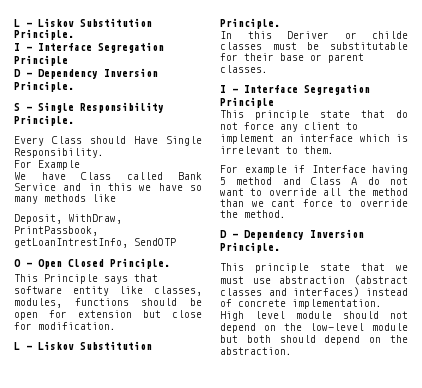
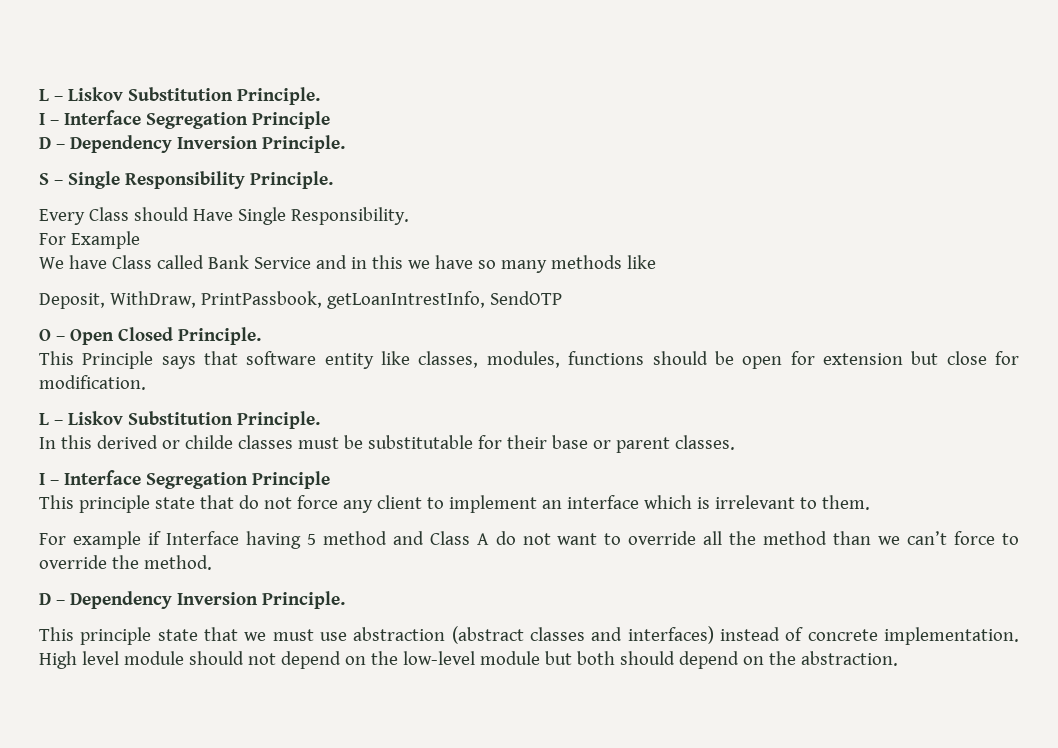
[287,31,329,39] Deriver -> [96,435,158,449] derived
[271,199,296,207] cant -> [907,531,948,545] can’t

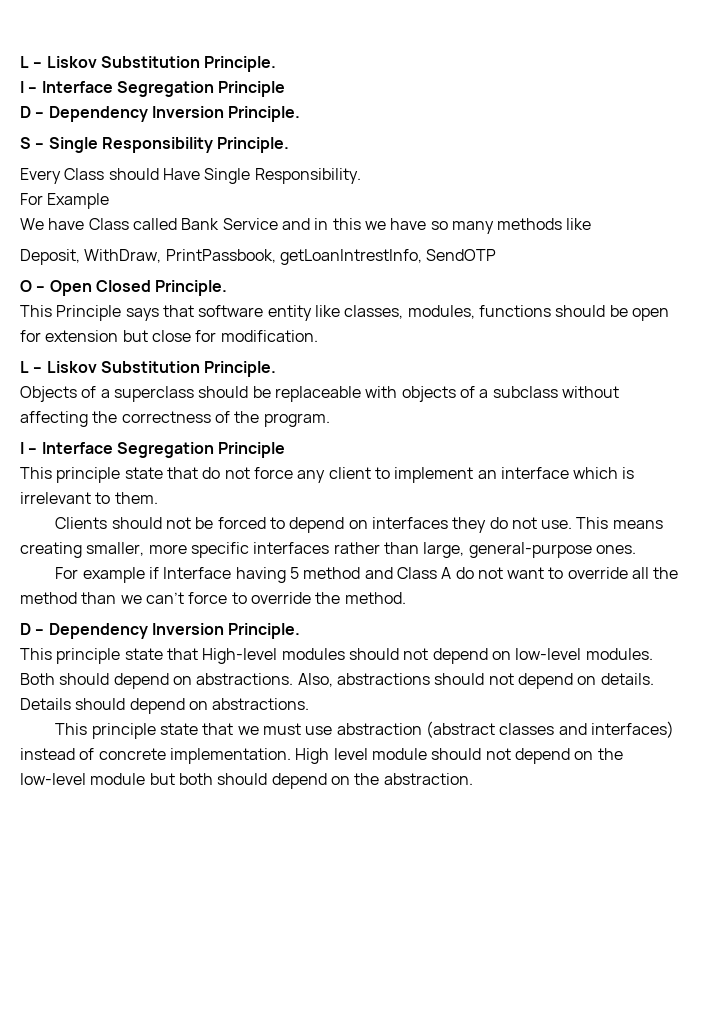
[39,435,735,453] In this derived or childe classes must be substitutable for their base or parent classes. -> [20,386,619,402] [20,411,330,427] Objects of a superclass should be replaceable with objects of a subclass without affecting the correctness of the program.
(870, 502) none -> [55,517,663,533] [20,542,636,558] // Clients should not be forced to depend on interfaces they do not use. This means creating smaller, more specific interfaces rather than large, general-purpose ones.
(345, 600) none -> [20,648,653,664] [20,673,654,689] [20,698,310,714] // This principle state that High-level modules should not depend on low-level modules. Both should depend on abstractions. Also, abstractions should not depend on details. Details should depend on abstractions.

